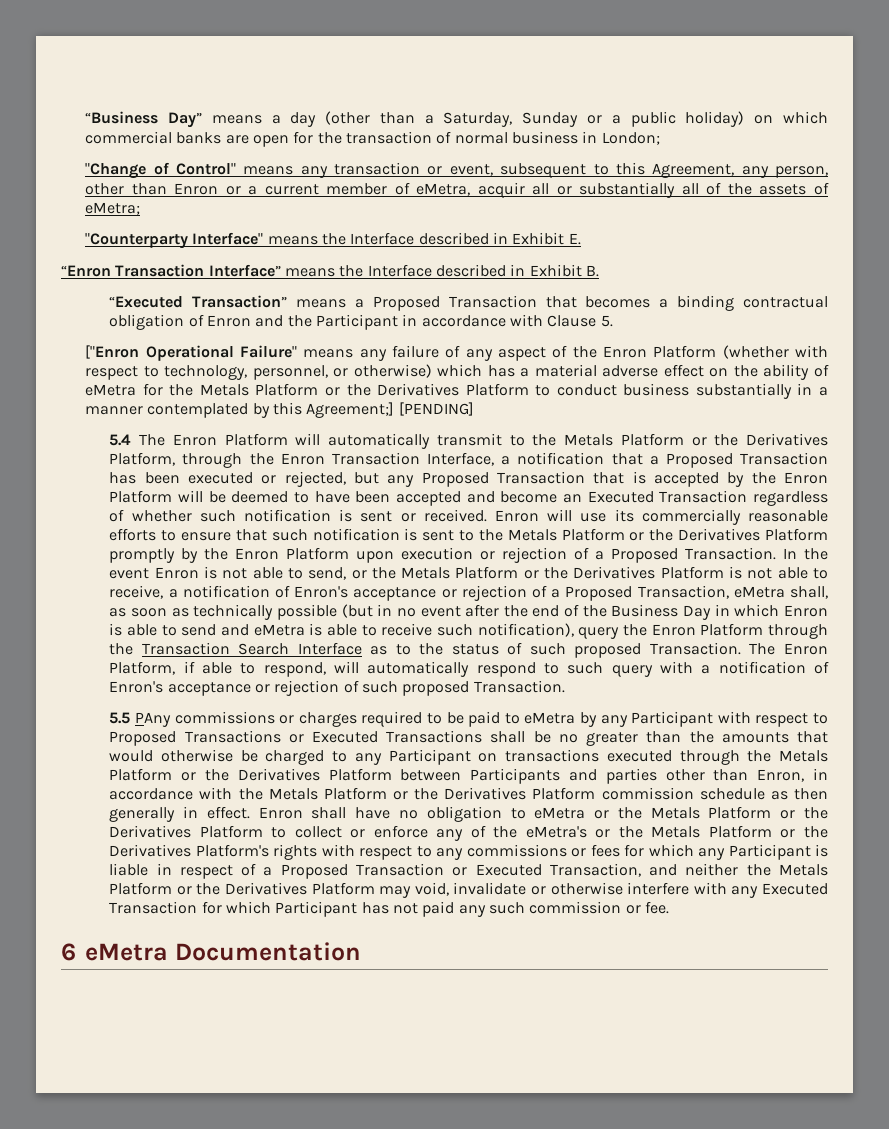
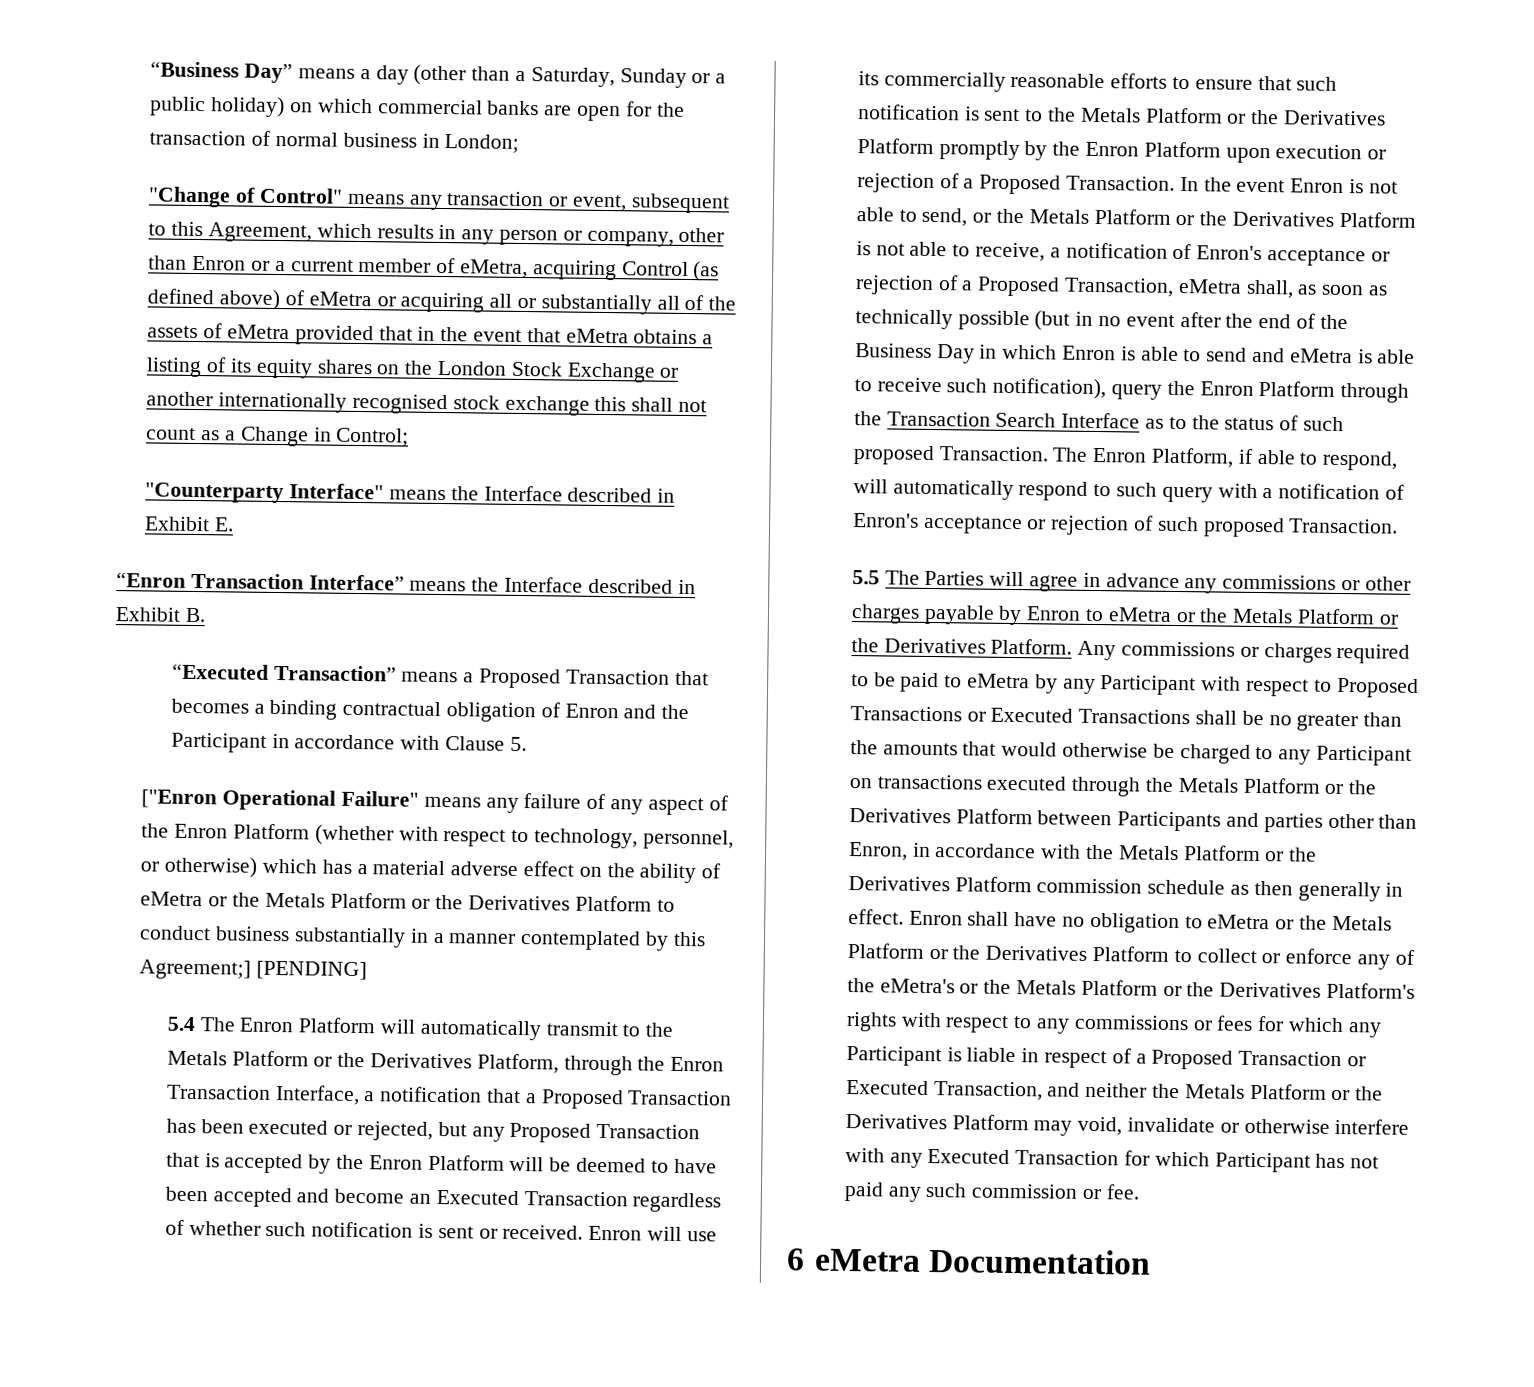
[741,166,829,178] any person, -> [316,223,674,247] which results in any person or company,
[477,182,525,198] acquir -> [532,260,720,282] [147,288,485,313] acquiring Control (as defined above) of eMetra or acquiring
[85,202,141,215] eMetra; -> [227,324,714,346] [146,357,679,383] [146,391,708,416] [146,426,410,447] eMetra provided that in the event that eMetra obtains a listing of its equity shares on the London Stock Exchange or another internationally recognised stock exchange this shall not count as a Change in Control;
[142,383,163,396] for -> [208,896,228,907] or
[134,712,171,727] PAny -> [884,570,1411,594] [850,604,1399,626] [850,638,1117,661] The Parties will agree in advance any commissions or other charges payable by Enron to eMetra or the Metals Platform or the Derivatives Platform. Any

